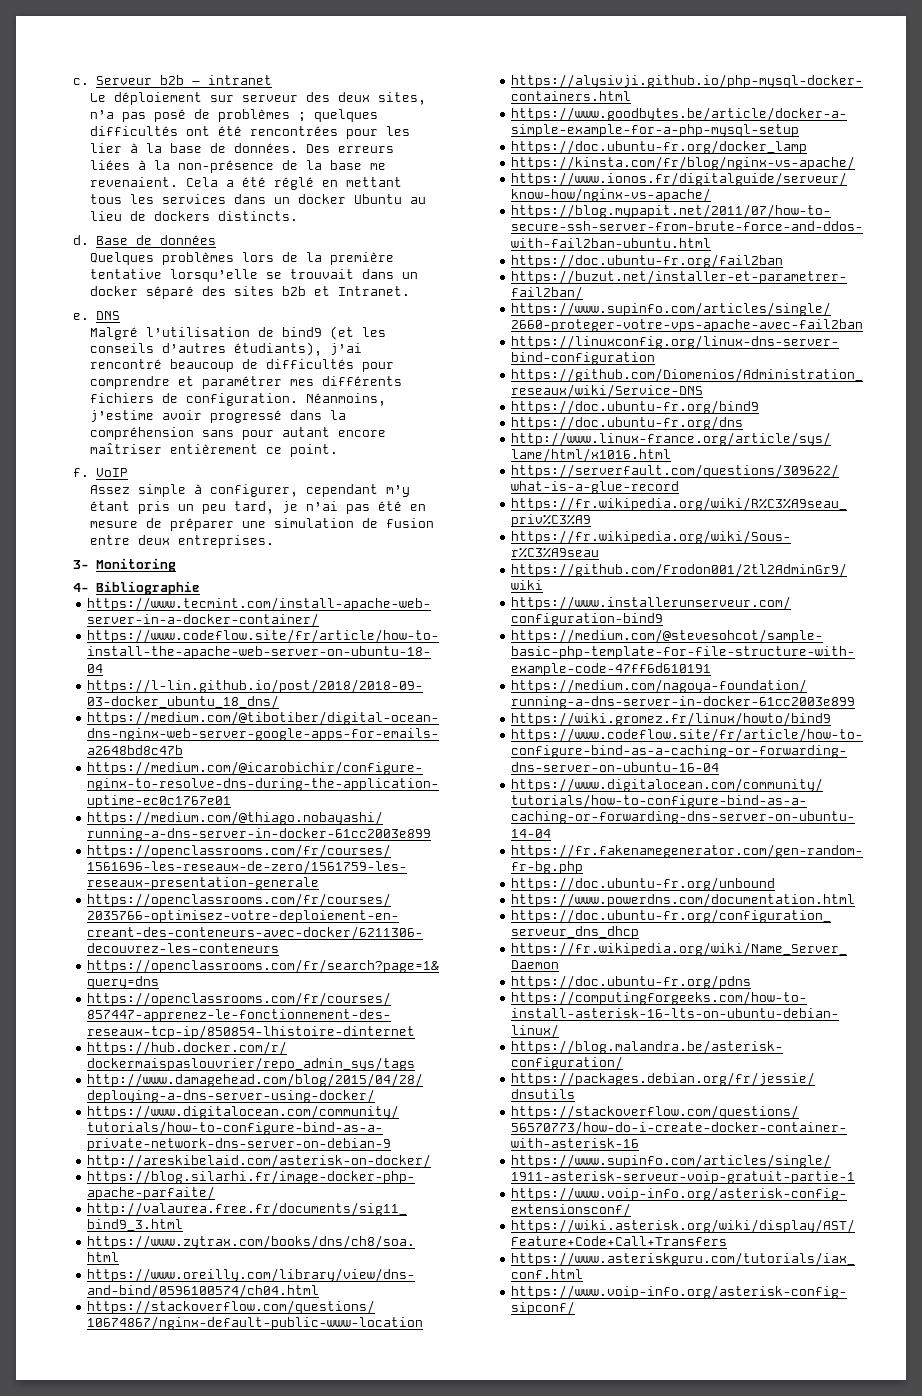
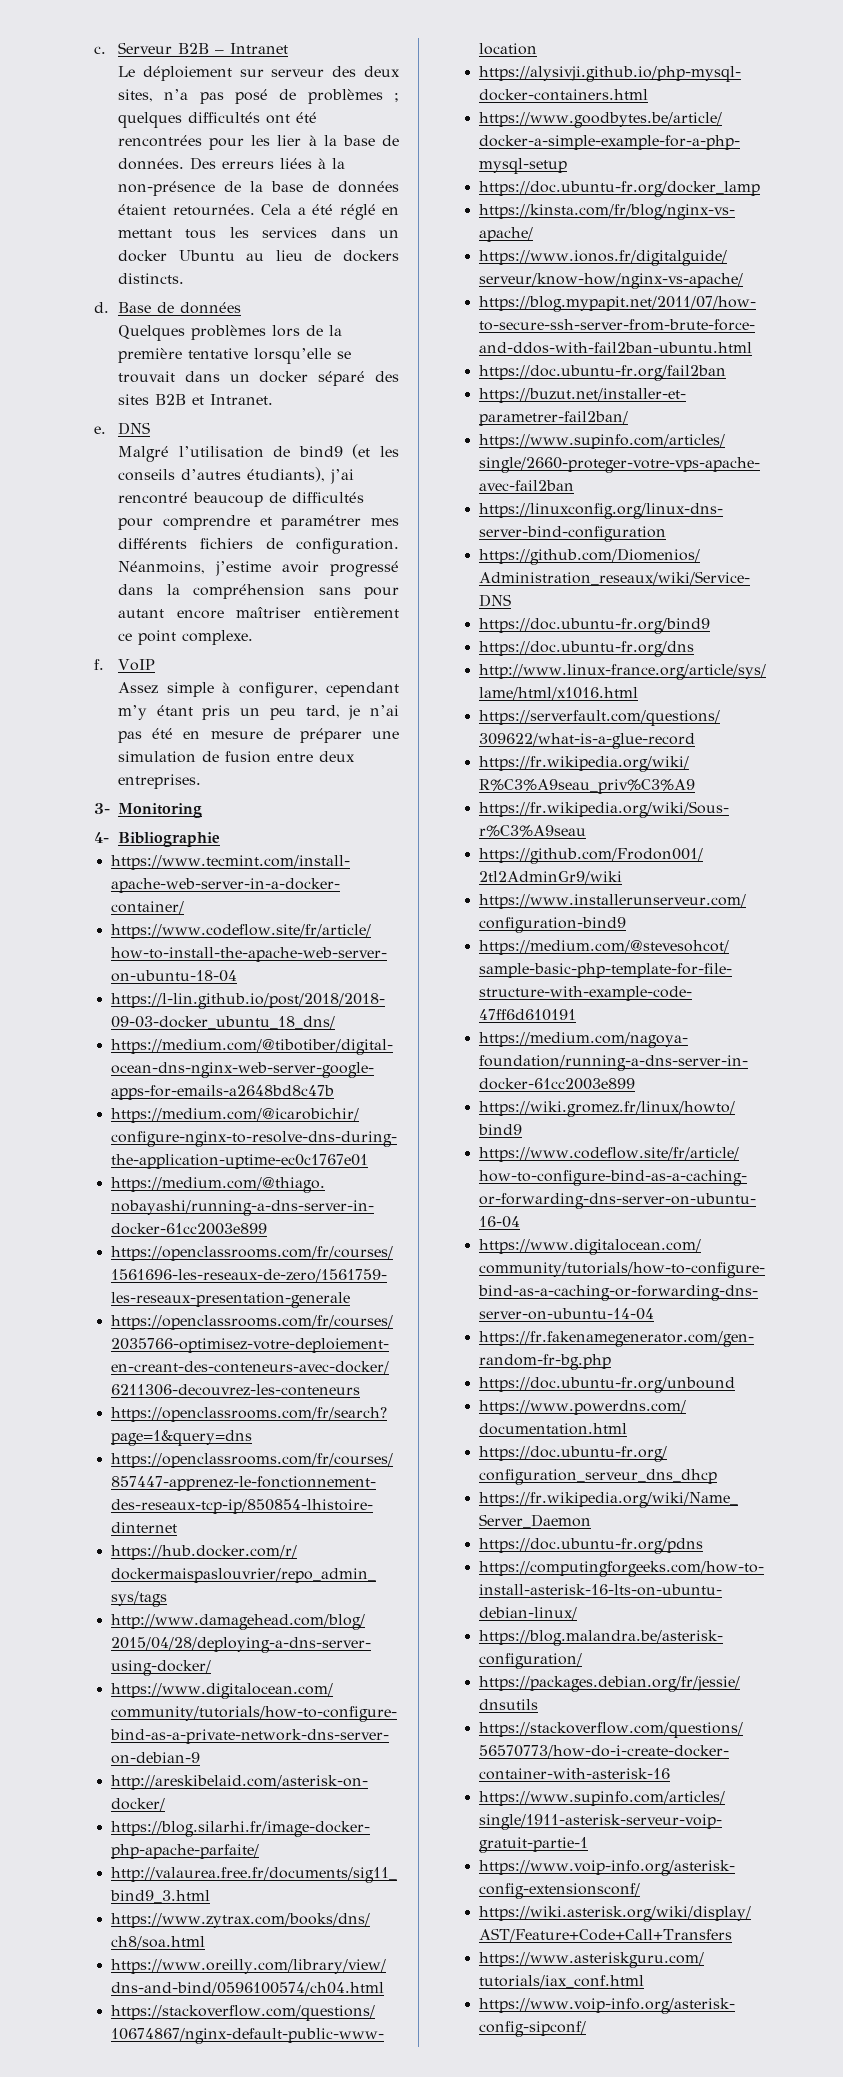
[159,75,272,85] b2b – intranet -> [178,43,289,54] B2B – Intranet
[370,163,387,170] [90,177,179,187] me revenaient. -> [312,181,399,193] [118,204,255,216] de données étaient retournées.
[282,286,307,296] b2b -> [155,394,187,405] B2B
[290,444,339,457] point. -> [138,630,254,645] point complexe.

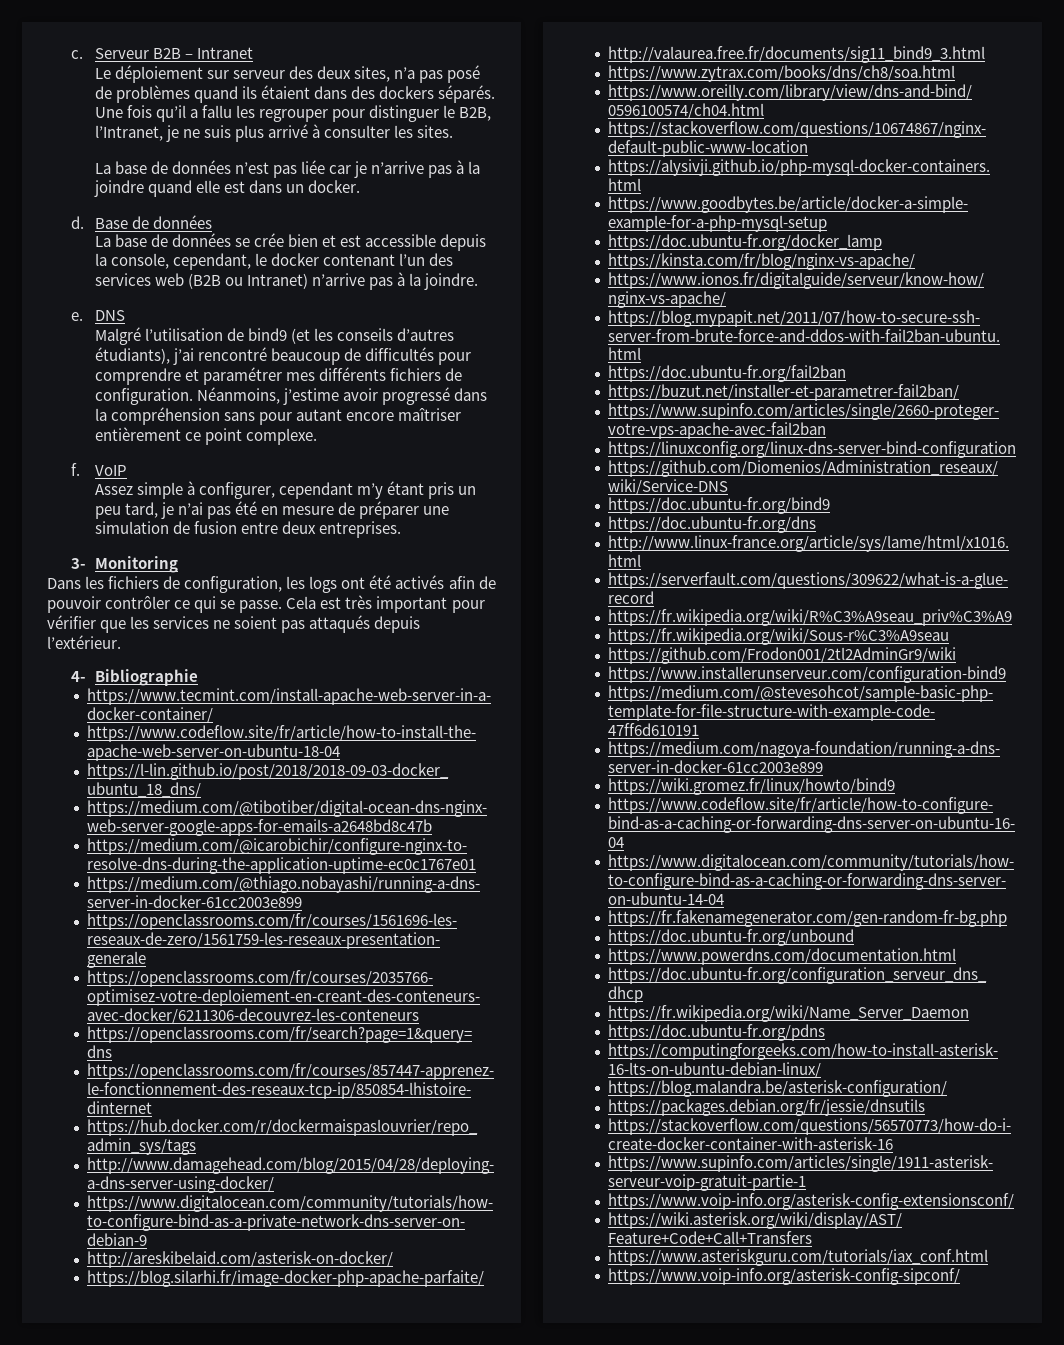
[394,92,399,102] [118,112,318,128] [118,135,399,150] [118,157,346,170] [118,181,399,196] [118,204,399,220] [118,227,399,239] [118,250,399,262] [118,273,185,284] [93,302,242,314] [118,325,343,341] [118,348,352,364] [118,371,399,386] [118,394,274,405] ; quelques difficultés ont été rencontrées pour les lier à la base de données. Des erreurs liées à la non-présence de la base de données étaient retournées. Cela a été réglé en mettant tous les services dans un docker Ubuntu au lieu de dockers distincts. // d. Base de données // Quelques problèmes lors de la première tentative lorsqu’elle se trouvait dans un docker séparé des sites B2B et Intranet. -> [193,85,496,103] [94,105,492,122] [94,124,454,142] [94,160,481,178] [93,180,360,197] [70,215,212,229] [94,233,487,251] [94,253,454,270] [94,272,479,290] quand ils étaient dans des dockers séparés. Une fois qu’il a fallu les regrouper pour distinguer le B2B, l’Intranet, je ne suis plus arrivé à consulter les sites. // La base de données n’est pas liée car je n’arrive pas à la joindre quand elle est dans un docker. // d. Base de données // La base de données se crée bien et est accessible depuis la console, cependant, le docker contenant l’un des services web (B2B ou Intranet) n’arrive pas à la joindre.
(203, 810) none -> [47,575,496,593] [47,595,485,613] [47,615,421,633] [47,635,121,649] // Dans les fichiers de configuration, les logs ont été activés afin de pouvoir contrôler ce qui se passe. Cela est très important pour vérifier que les services ne soient pas attaqués depuis l’extérieur.

